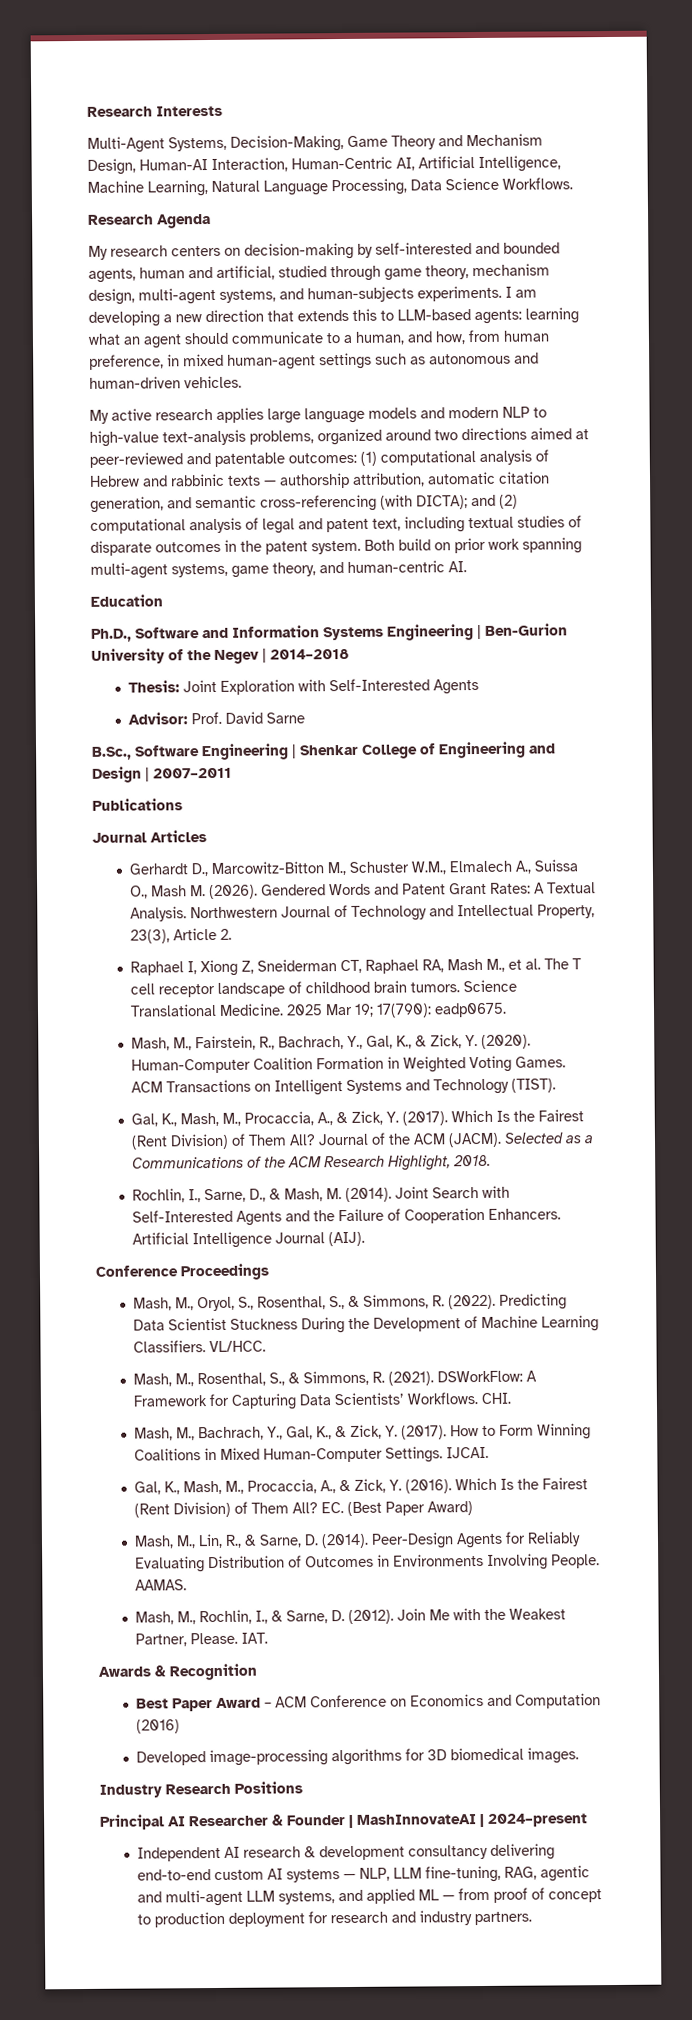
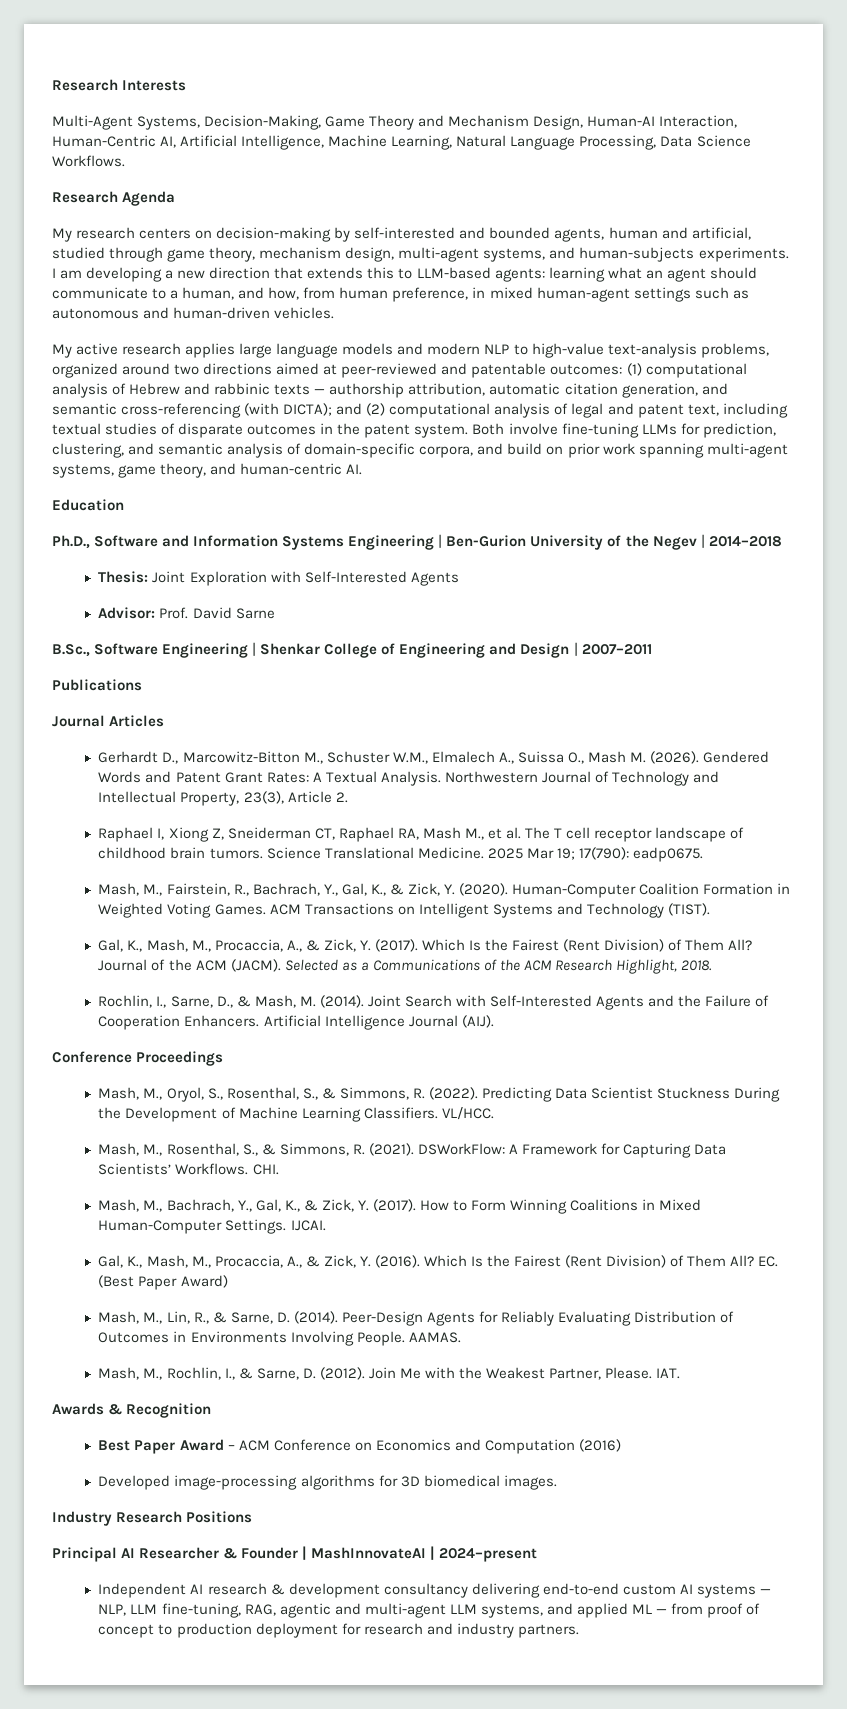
(395, 545) none -> [508,423,776,438] [52,443,504,458] involve fine-tuning LLMs for prediction, clustering, and semantic analysis of domain-specific corpora, and

